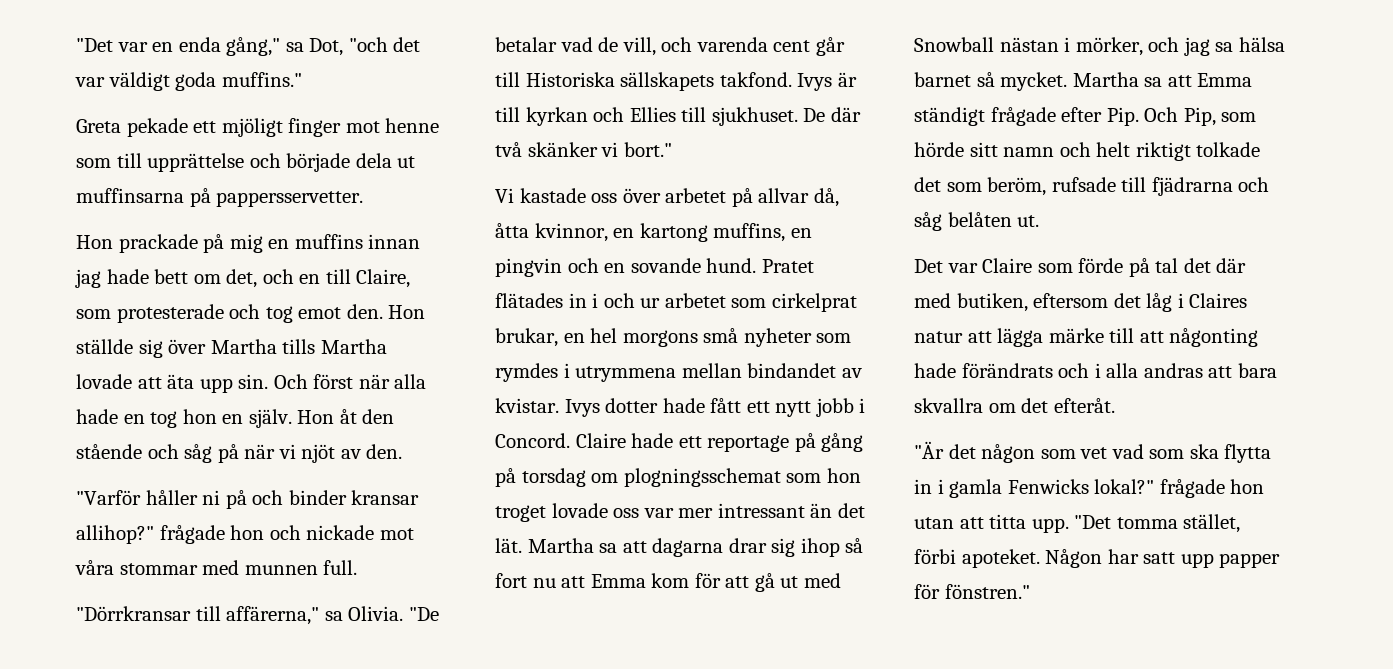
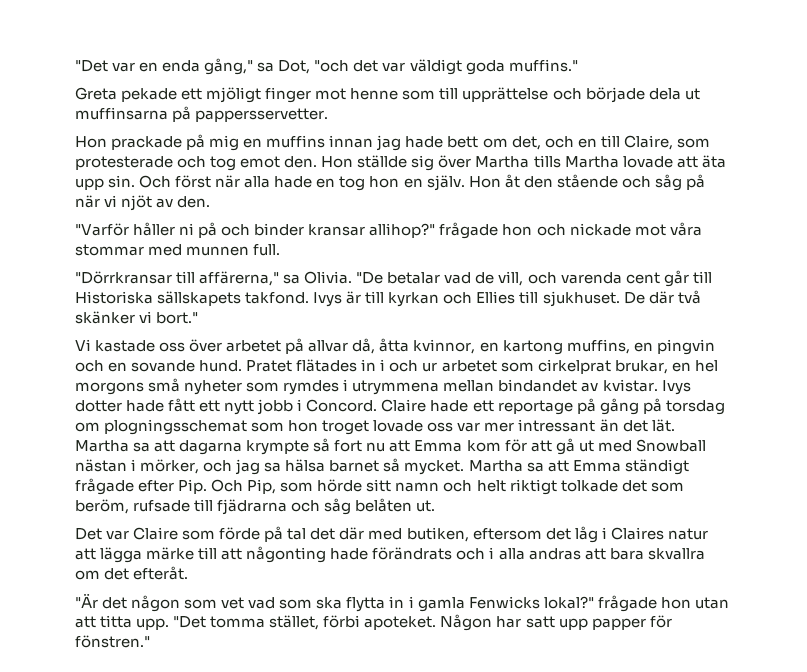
[728,538,840,557] drar sig ihop -> [246,440,310,455] krympte

